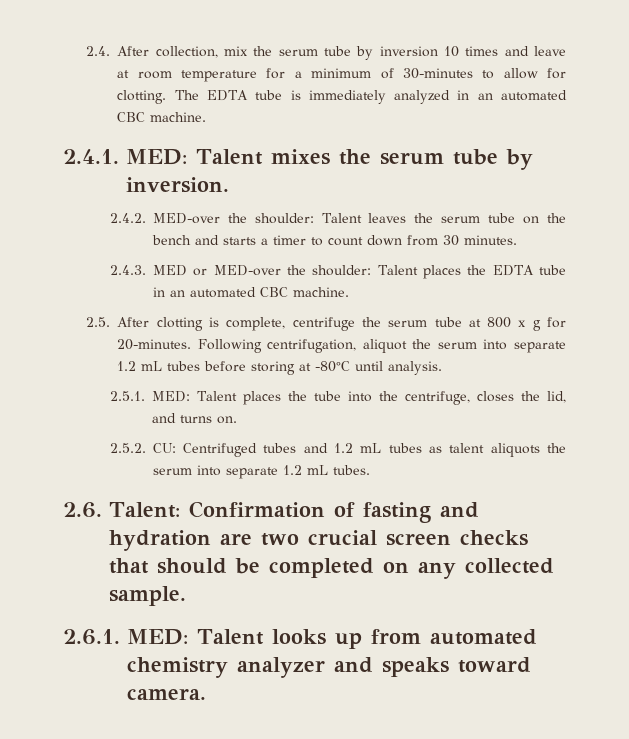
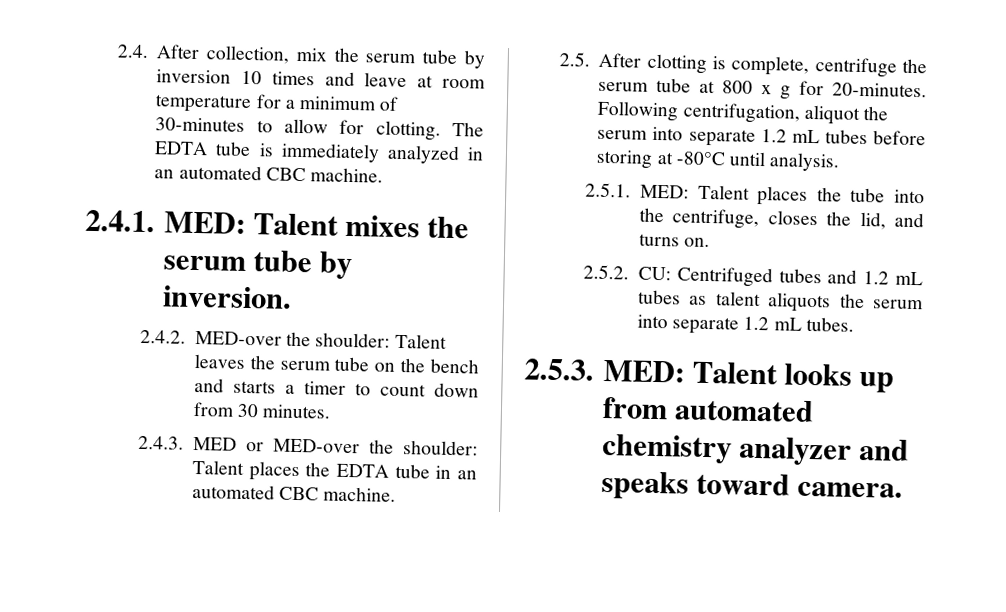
[63,501,479,523] [109,530,528,551] [109,558,554,579] [109,586,186,606] [63,629,120,645] 2.6. Talent: Confirmation of fasting and hydration are two crucial screen checks that should be completed on any collected sample. // 2.6.1. -> [524,358,594,381] 2.5.3.

